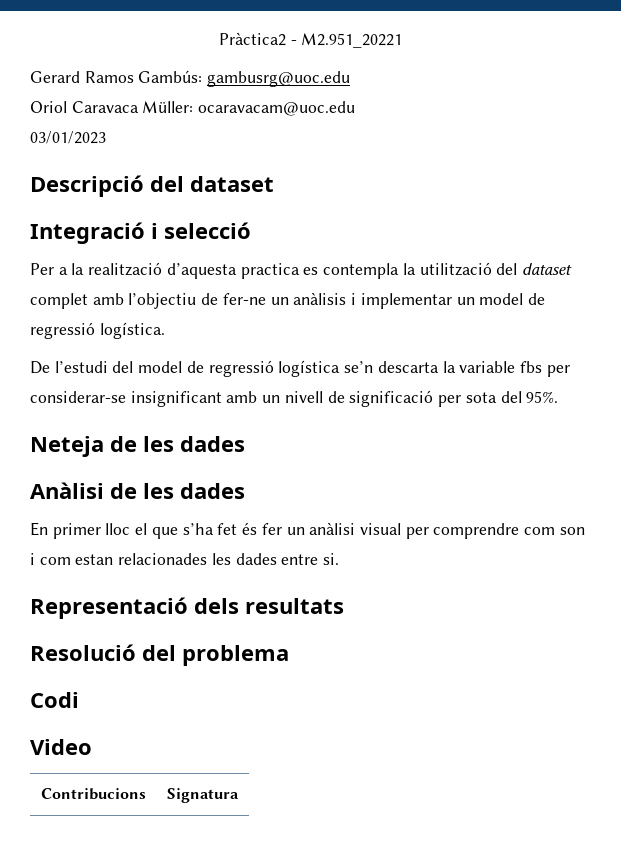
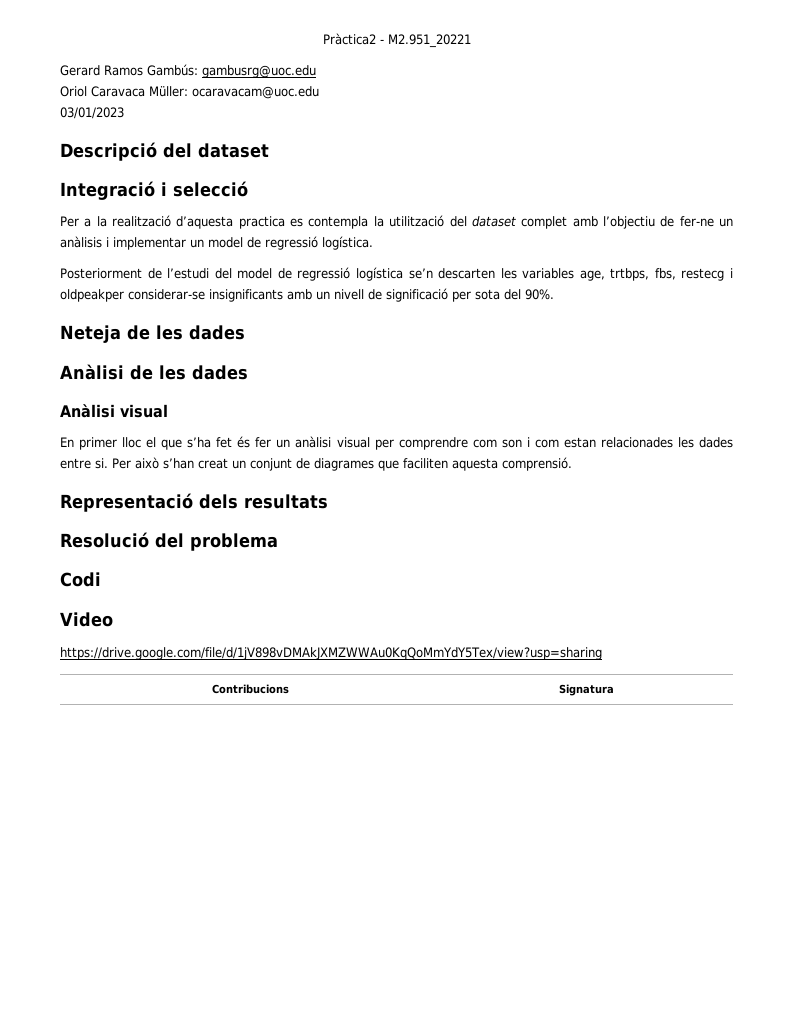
[30,361,50,374] De -> [60,268,162,279] Posteriorment de
[377,361,570,377] [30,391,222,407] descarta la variable fbs per considerar-se insignificant -> [438,268,733,281] [60,289,283,302] descarten les variables age, trtbps, fbs, restecg i oldpeakper considerar-se insignificants
[526,391,559,403] 95%. -> [525,289,554,300] 90%.
(245, 491) none -> [60,404,168,418] // Anàlisi visual
(340, 559) none -> [112,457,572,471] Per això s’han creat un conjunt de diagrames que faciliten aquesta comprensió.
(92, 747) none -> [60,647,602,660] // https://drive.google.com/file/d/1jV898vDMAkJXMZWWAu0KqQoMmYdY5Tex/view?usp=sharing

